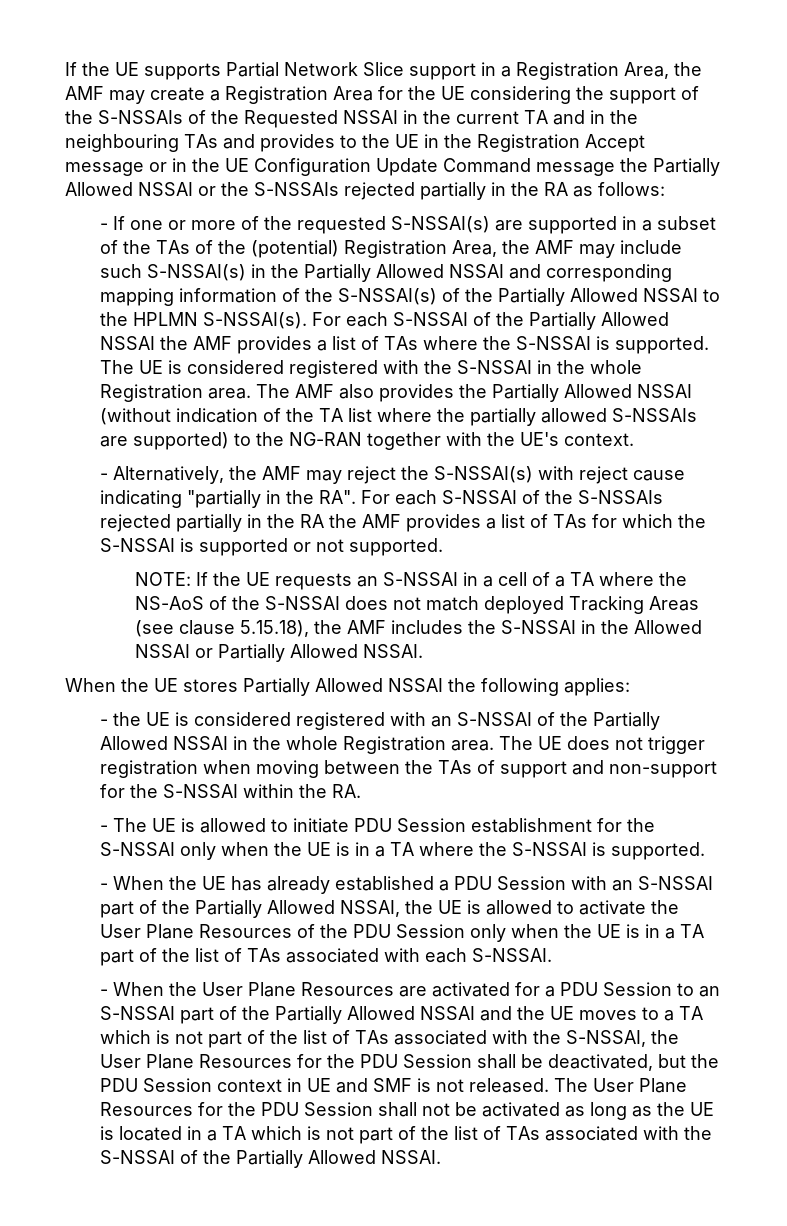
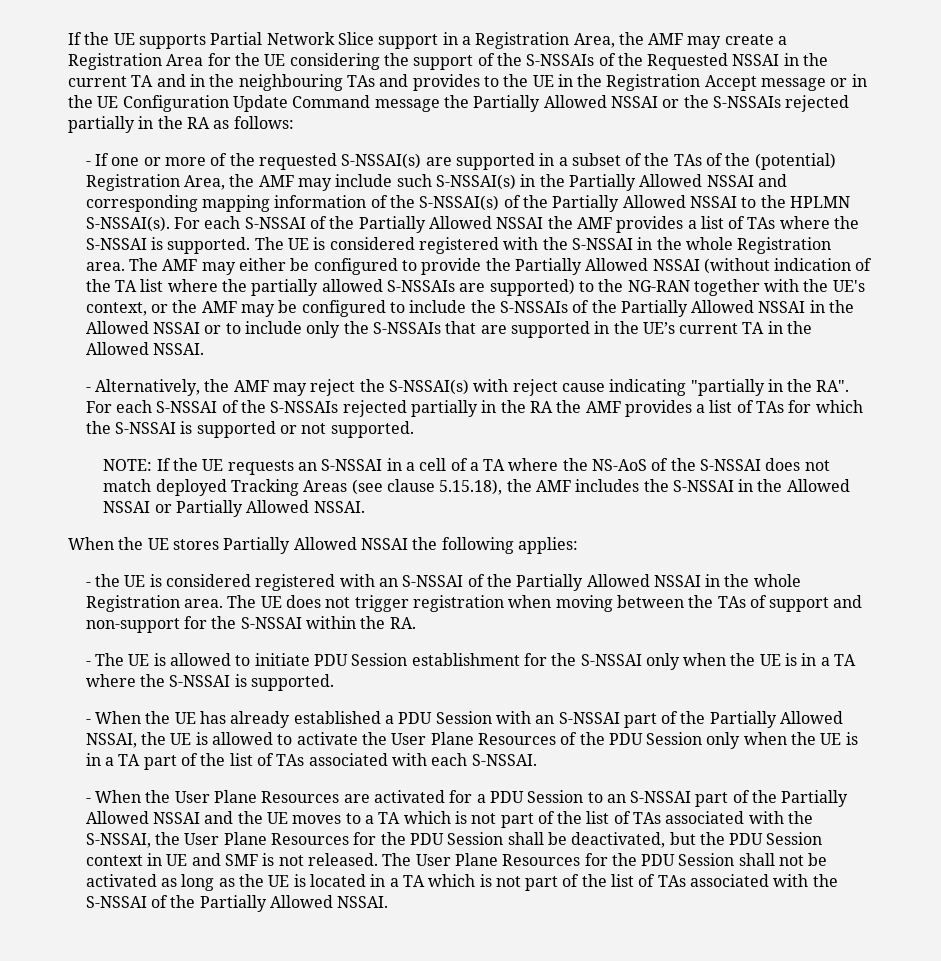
[338,384,454,402] also provides -> [201,258,482,275] may either be configured to provide
[563,433,634,446] context. -> [85,300,855,317] [85,321,813,338] [85,342,204,355] context, or the AMF may be configured to include the S-NSSAIs of the Partially Allowed NSSAI in the Allowed NSSAI or to include only the S-NSSAIs that are supported in the UE’s current TA in the Allowed NSSAI.

